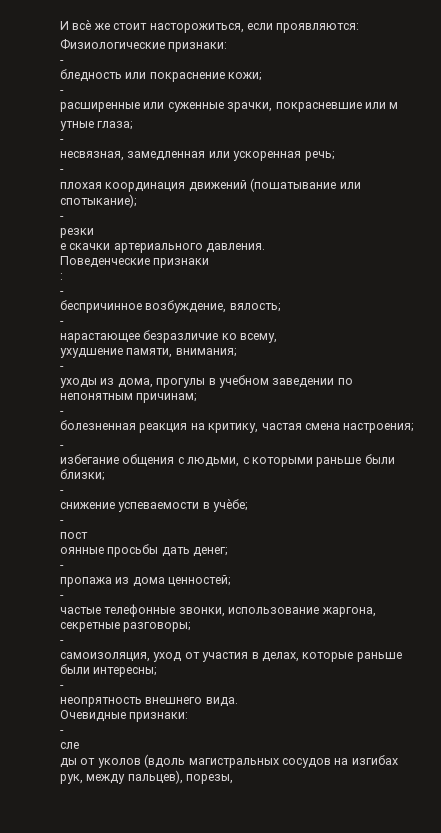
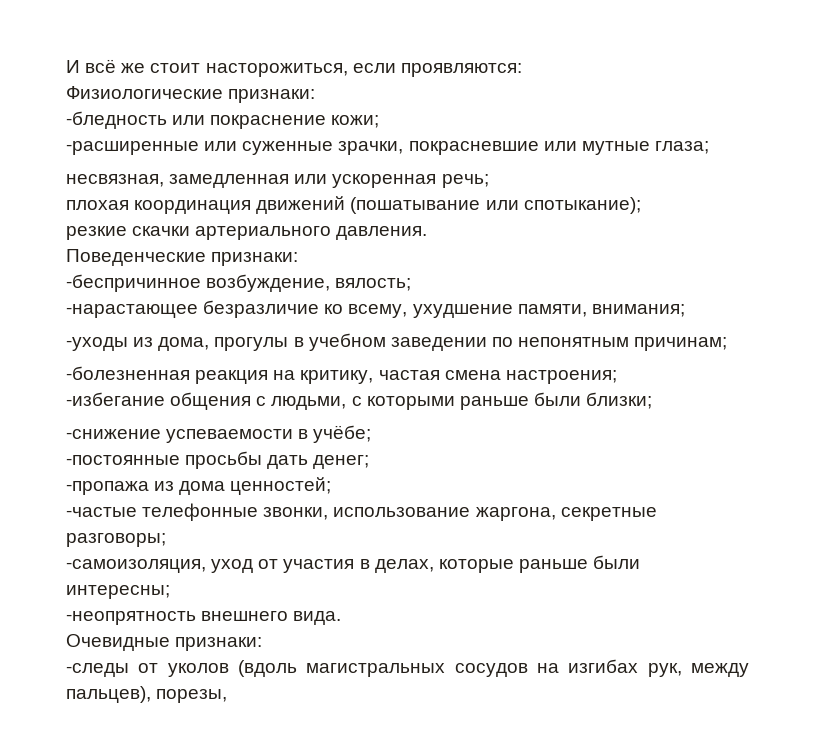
[72,20,92,30] всѐ -> [85,59,117,73] всё
[60,60,64,64] [60,69,122,82] - // бледность -> [66,111,167,129] -бледность
[60,90,64,94] [60,102,140,112] - // расширенные -> [66,141,199,155] -расширенные
[389,102,399,109] [60,121,94,131] м // утные -> [581,141,650,155] мутные
[60,139,64,143] // - -> (709, 147) none
[60,169,64,173] // - -> (489, 181) none
[60,216,64,220] [60,228,94,238] [60,243,66,250] - // резки // е -> [66,226,127,240] резкие
[153,258,210,268] [60,273,63,280] [60,291,64,295] [60,300,142,313] признаки // : // - // беспричинное -> [211,252,299,266] [66,274,201,292] признаки: // -беспричинное
[60,321,64,325] [60,333,140,343] - // нарастающее -> [66,304,198,318] -нарастающее
(278, 338) // -> (408, 311) none
[60,366,64,370] [60,378,97,388] - // уходы -> [66,337,128,351] -уходы
[60,411,64,415] [60,420,136,430] - // болезненная -> [66,366,190,380] -болезненная
[60,445,64,449] [60,454,119,464] - // избегание -> [66,392,165,406] -избегание
[60,490,64,494] [60,499,249,512] [60,520,64,524] [60,532,88,539] [60,547,104,554] - // снижение успеваемости в учѐбе; // - // пост // оянные -> [66,425,372,443] [66,455,180,465] -снижение успеваемости в учёбе; // -постоянные
[60,565,64,569] [60,577,112,587] - // пропажа -> [66,481,149,495] -пропажа
[60,595,64,599] [60,607,101,614] - // частые -> [66,507,137,517] -частые
[60,640,64,644] [60,652,150,662] - // самоизоляция, -> [66,559,206,573] -самоизоляция,
[60,685,64,689] [60,697,142,707] - // неопрятность -> [66,611,196,625] -неопрятность
[60,730,64,734] [60,742,79,749] [60,758,77,768] - // сле // ды -> [66,663,129,677] -следы

